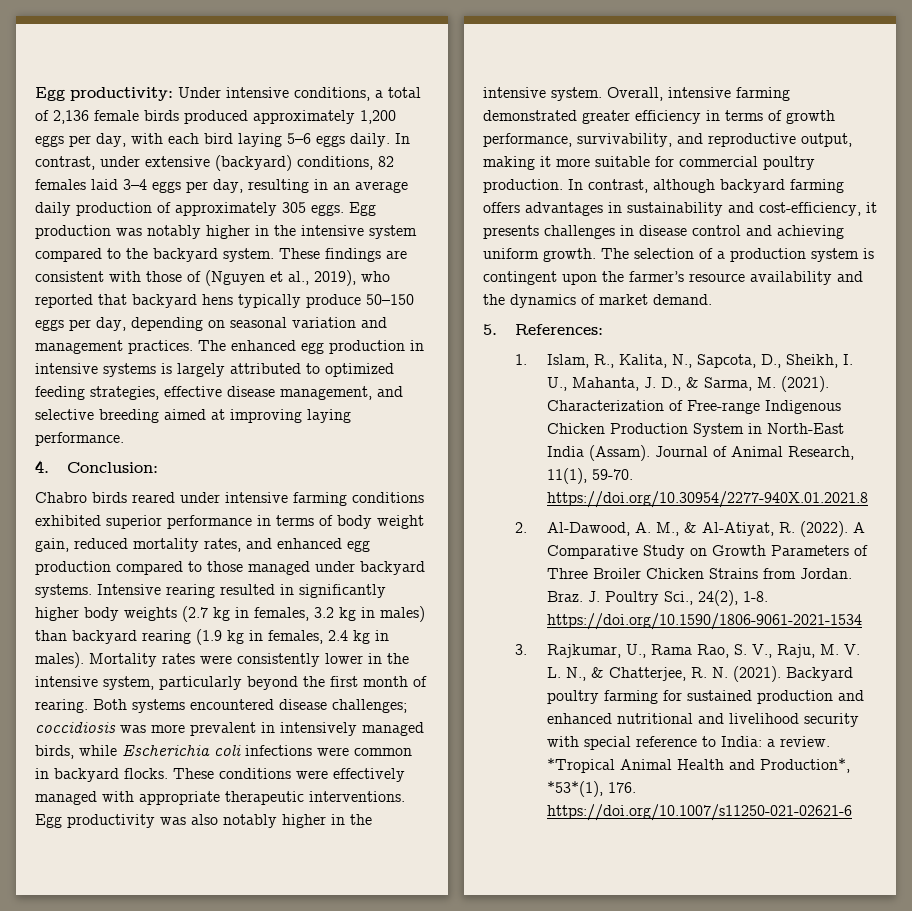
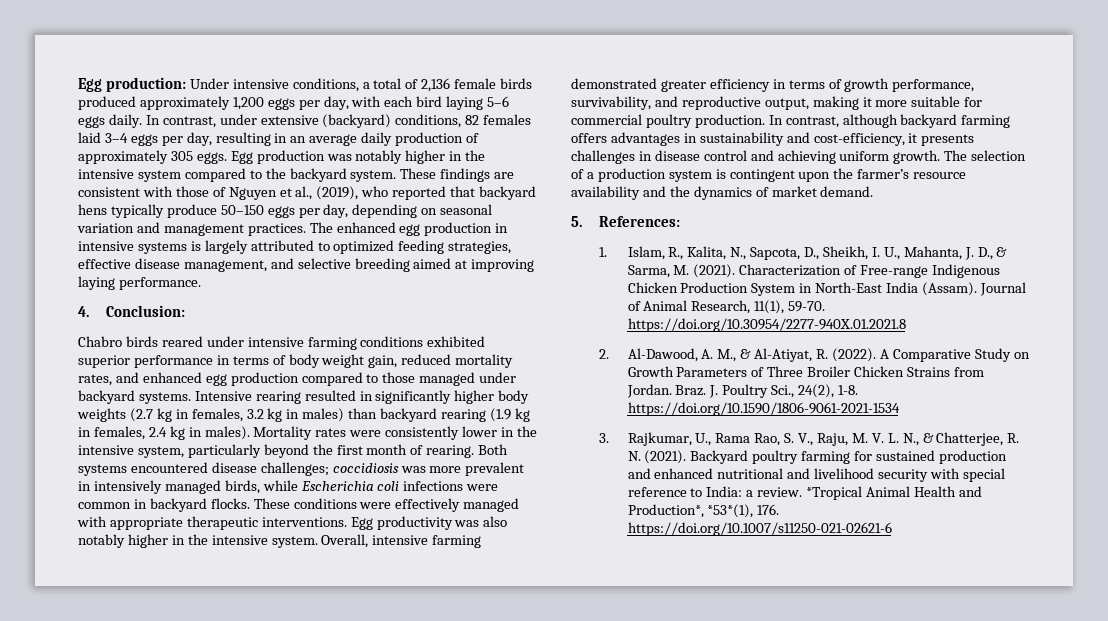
[35,87,173,101] Egg productivity: -> [78,77,186,92] Egg production:
[205,270,265,286] (Nguyen -> [228,187,277,200] Nguyen
[314,270,356,286] 2019), -> [316,186,359,200] (2019),

